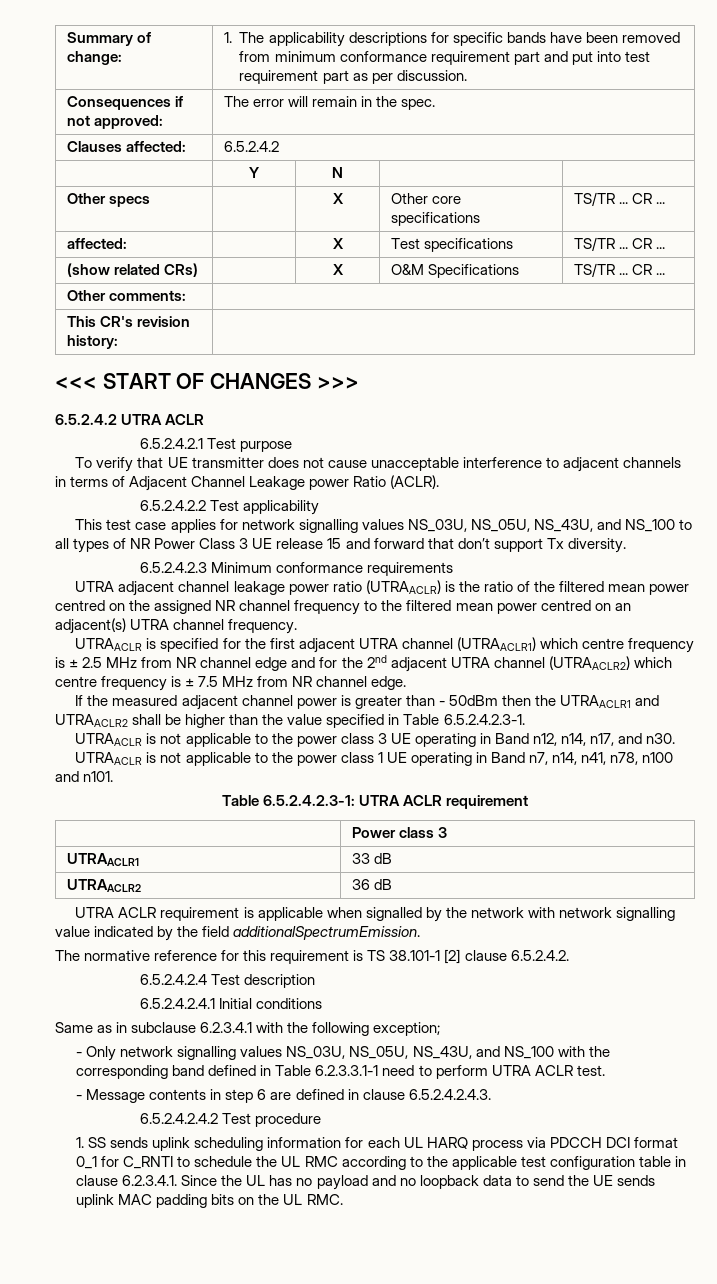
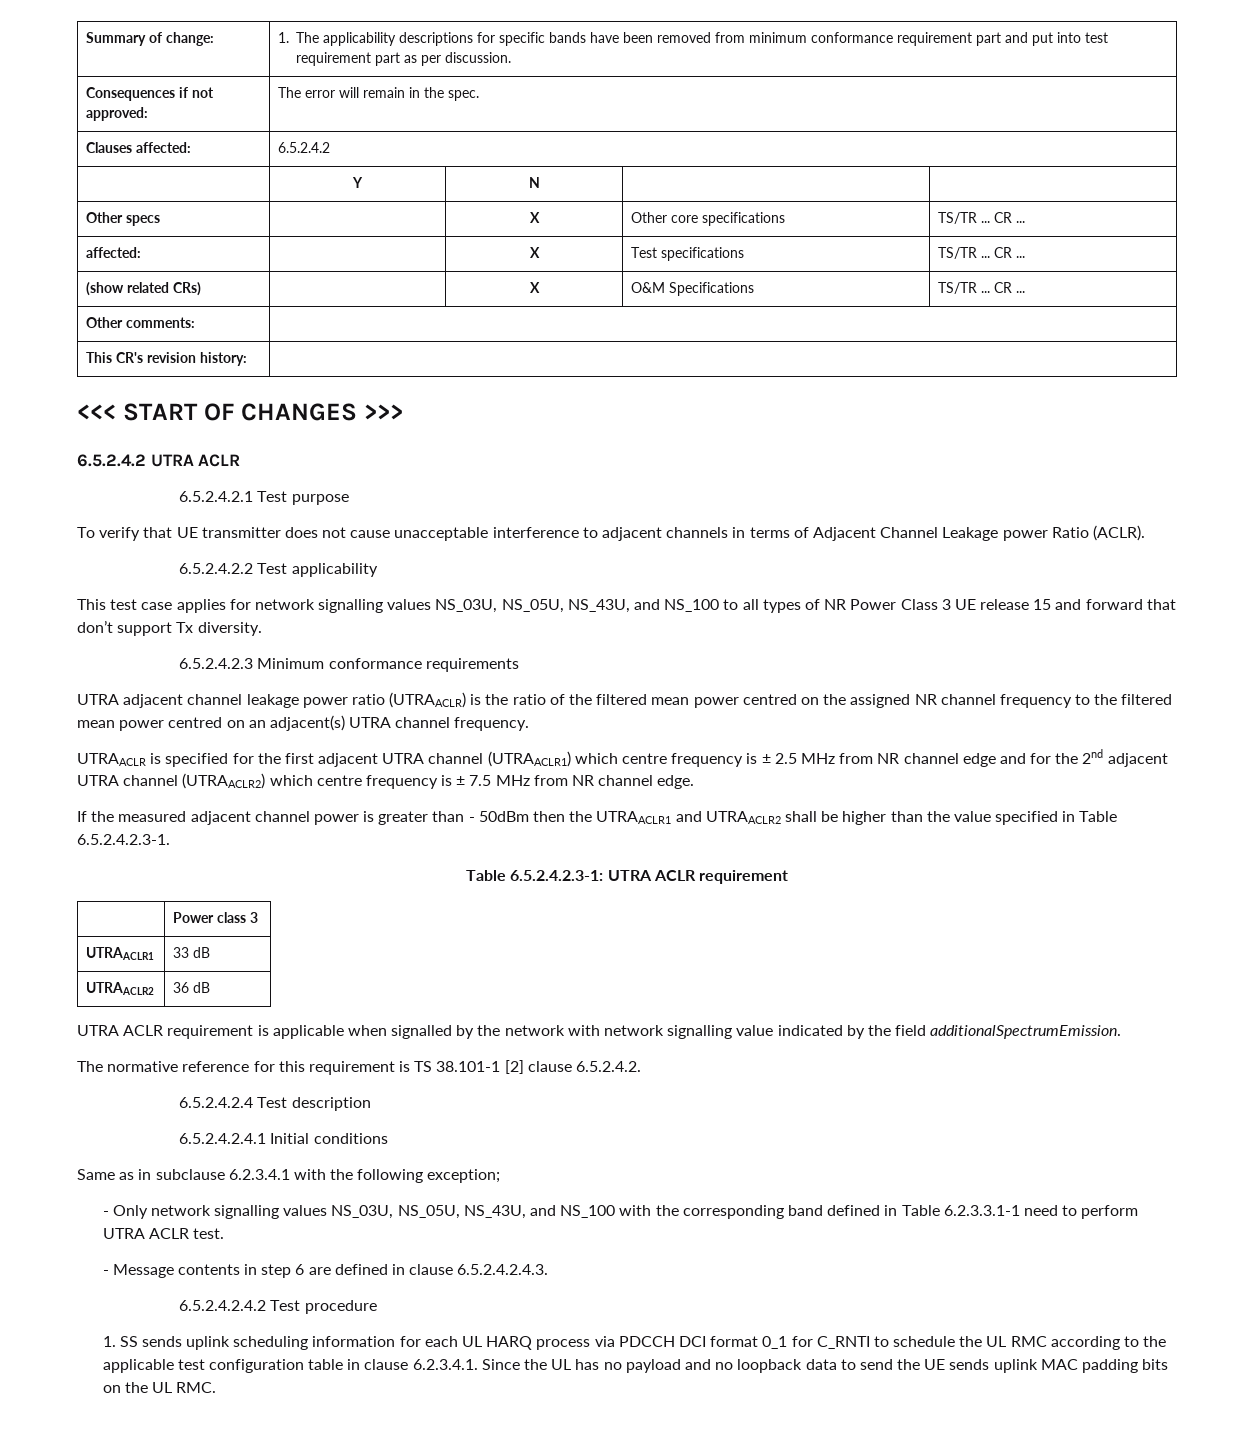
[75,733,676,747] [75,752,674,766] [55,771,114,782] // UTRAACLR is not applicable to the power class 3 UE operating in Band n12, n14, n17, and n30. // UTRAACLR is not applicable to the power class 1 UE operating in Band n7, n14, n41, n78, n100 and n101. -> (170, 839) none

